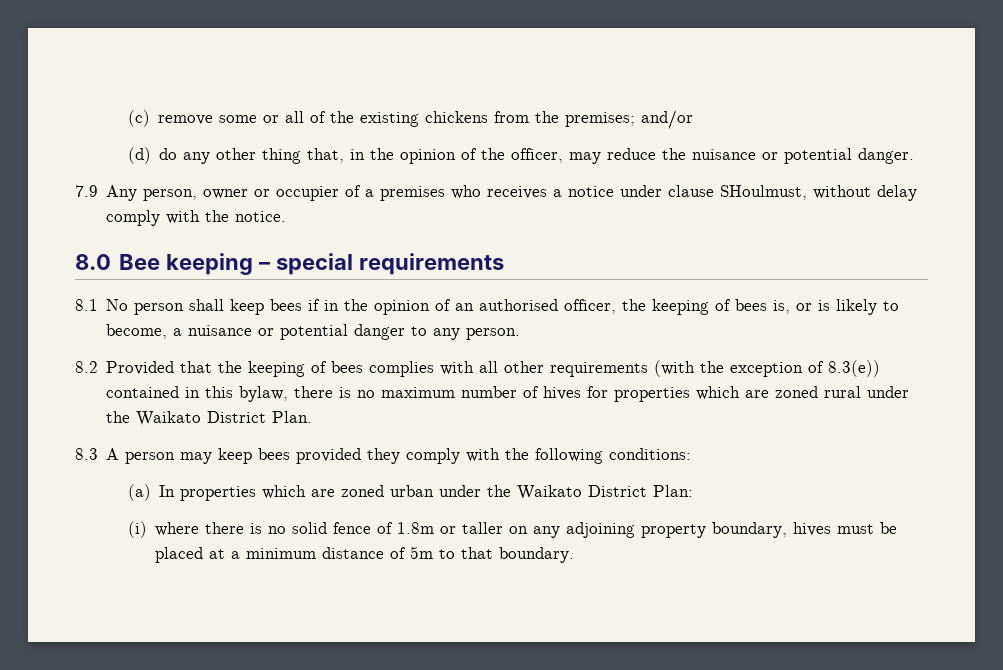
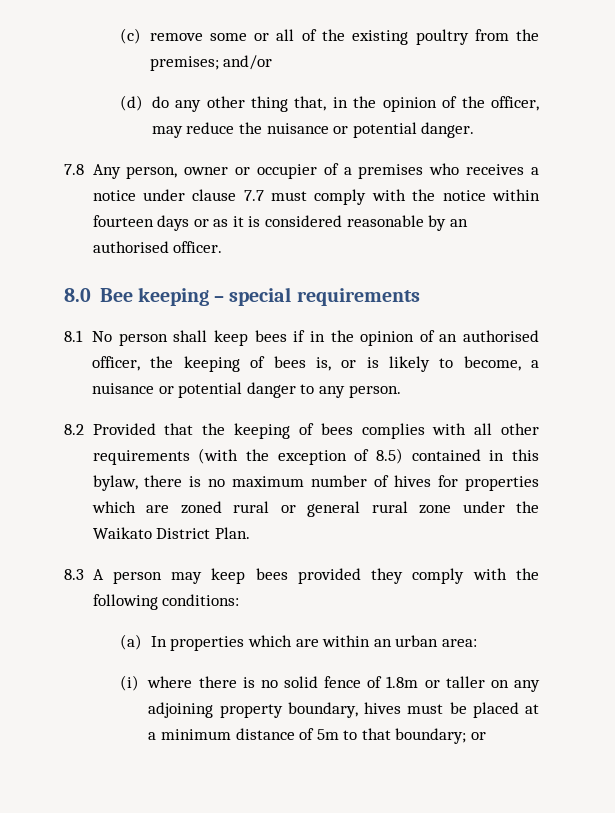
[424,111,488,123] chickens -> [415,29,469,45] poultry
[75,185,98,197] 7.9 -> [64,164,84,175] 7.8
[720,185,918,201] [106,210,287,226] SHoulmust, without delay comply with the notice. -> [243,189,541,205] [92,215,468,231] [92,241,223,253] 7.7 must comply with the notice within fourteen days or as it is considered reasonable by an authorised officer.
[828,360,881,377] 8.3(e)) -> [375,448,403,464] 8.5)
(862, 392) none -> [280,501,451,517] or general rural zone
[340,485,693,500] zoned urban under the Waikato District Plan: -> [322,635,477,647] within an urban area:
[498,547,574,563] boundary. -> [395,728,487,744] boundary; or

